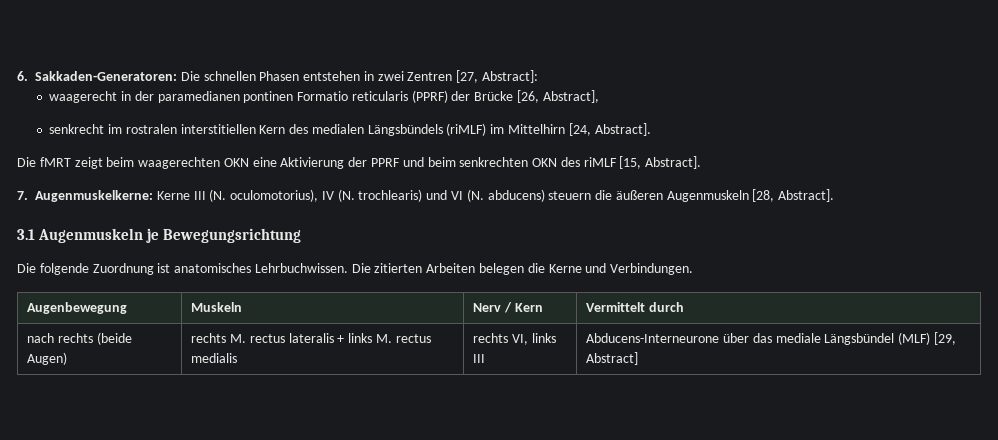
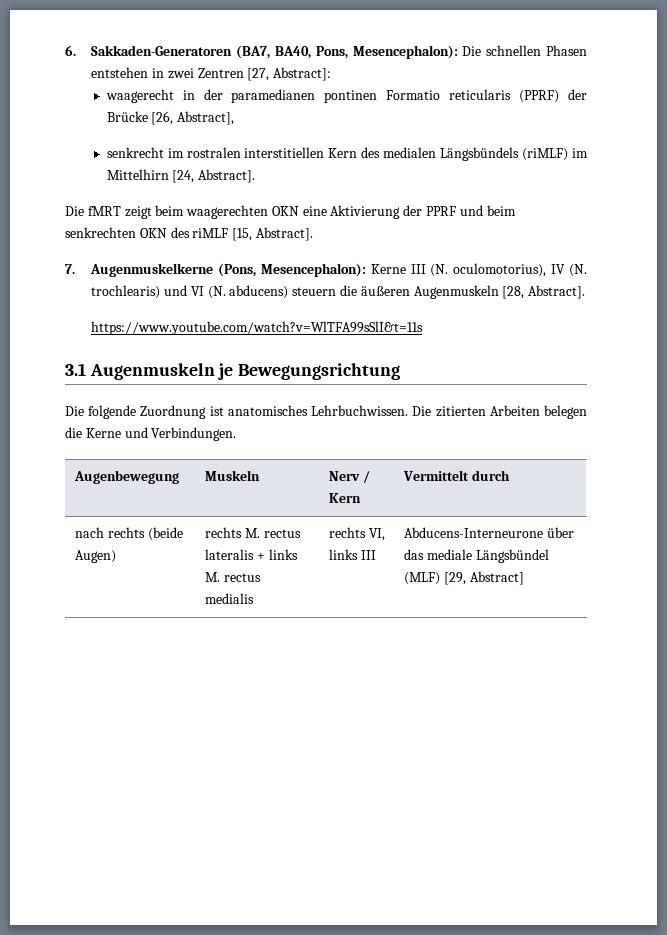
[35,71,177,81] Sakkaden-Generatoren: -> [91,45,458,59] Sakkaden-Generatoren (BA7, BA40, Pons, Mesencephalon):
[35,190,153,202] Augenmuskelkerne: -> [90,263,366,277] Augenmuskelkerne (Pons, Mesencephalon):
(835, 195) none -> [91,321,424,335] // https://www.youtube.com/watch?v=WlTFA99sSlI&t=11s

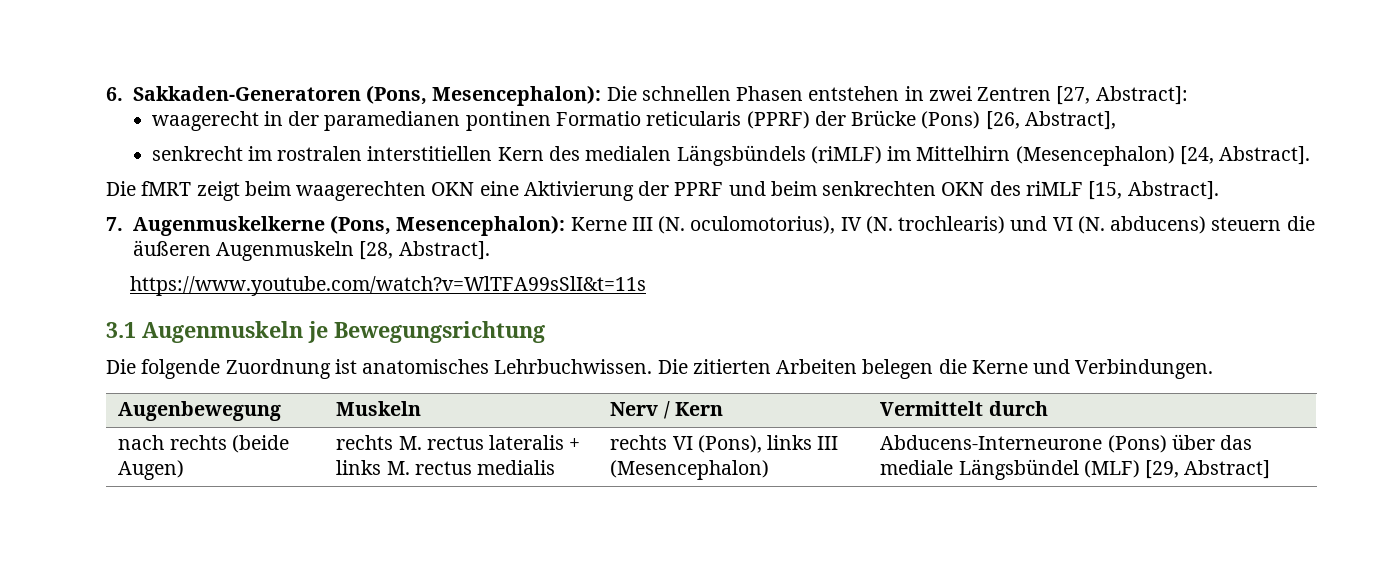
[236,45,348,59] (BA7, BA40, Pons, -> [366,85,428,105] (Pons,
(148, 116) none -> [921,111,981,129] (Pons)
(169, 174) none -> [1015,146,1175,166] (Mesencephalon)
[368,528,385,541] VI, -> [672,435,762,453] VI (Pons),
(376, 555) none -> [610,460,770,480] (Mesencephalon)
(544, 532) none -> [1107,435,1167,453] (Pons)

